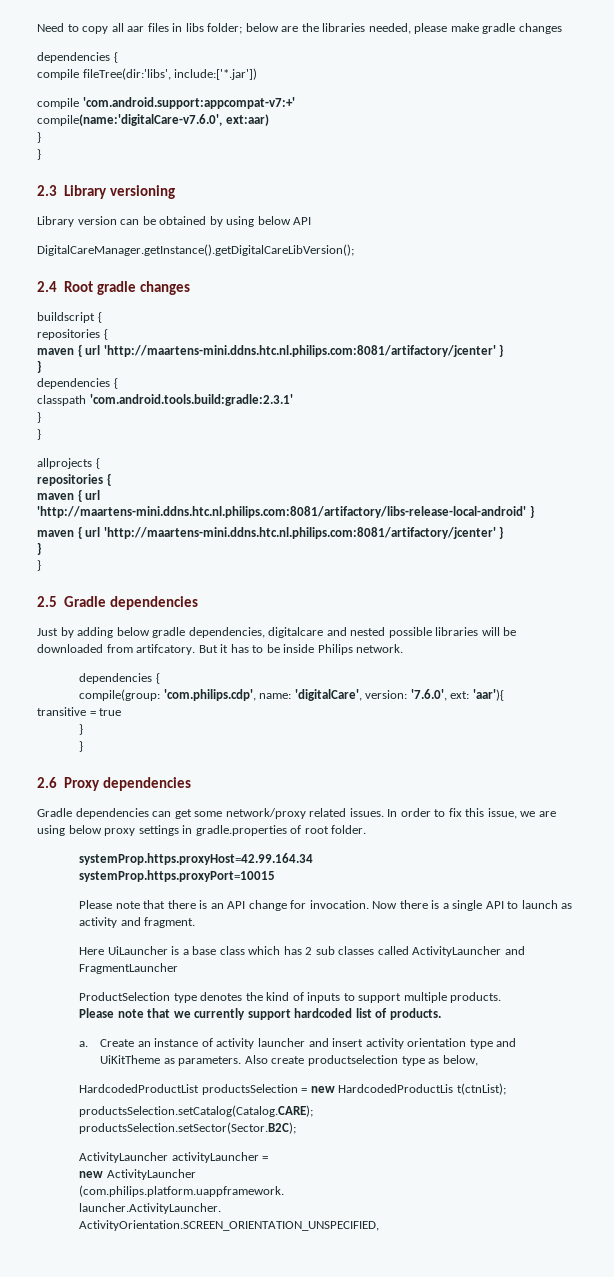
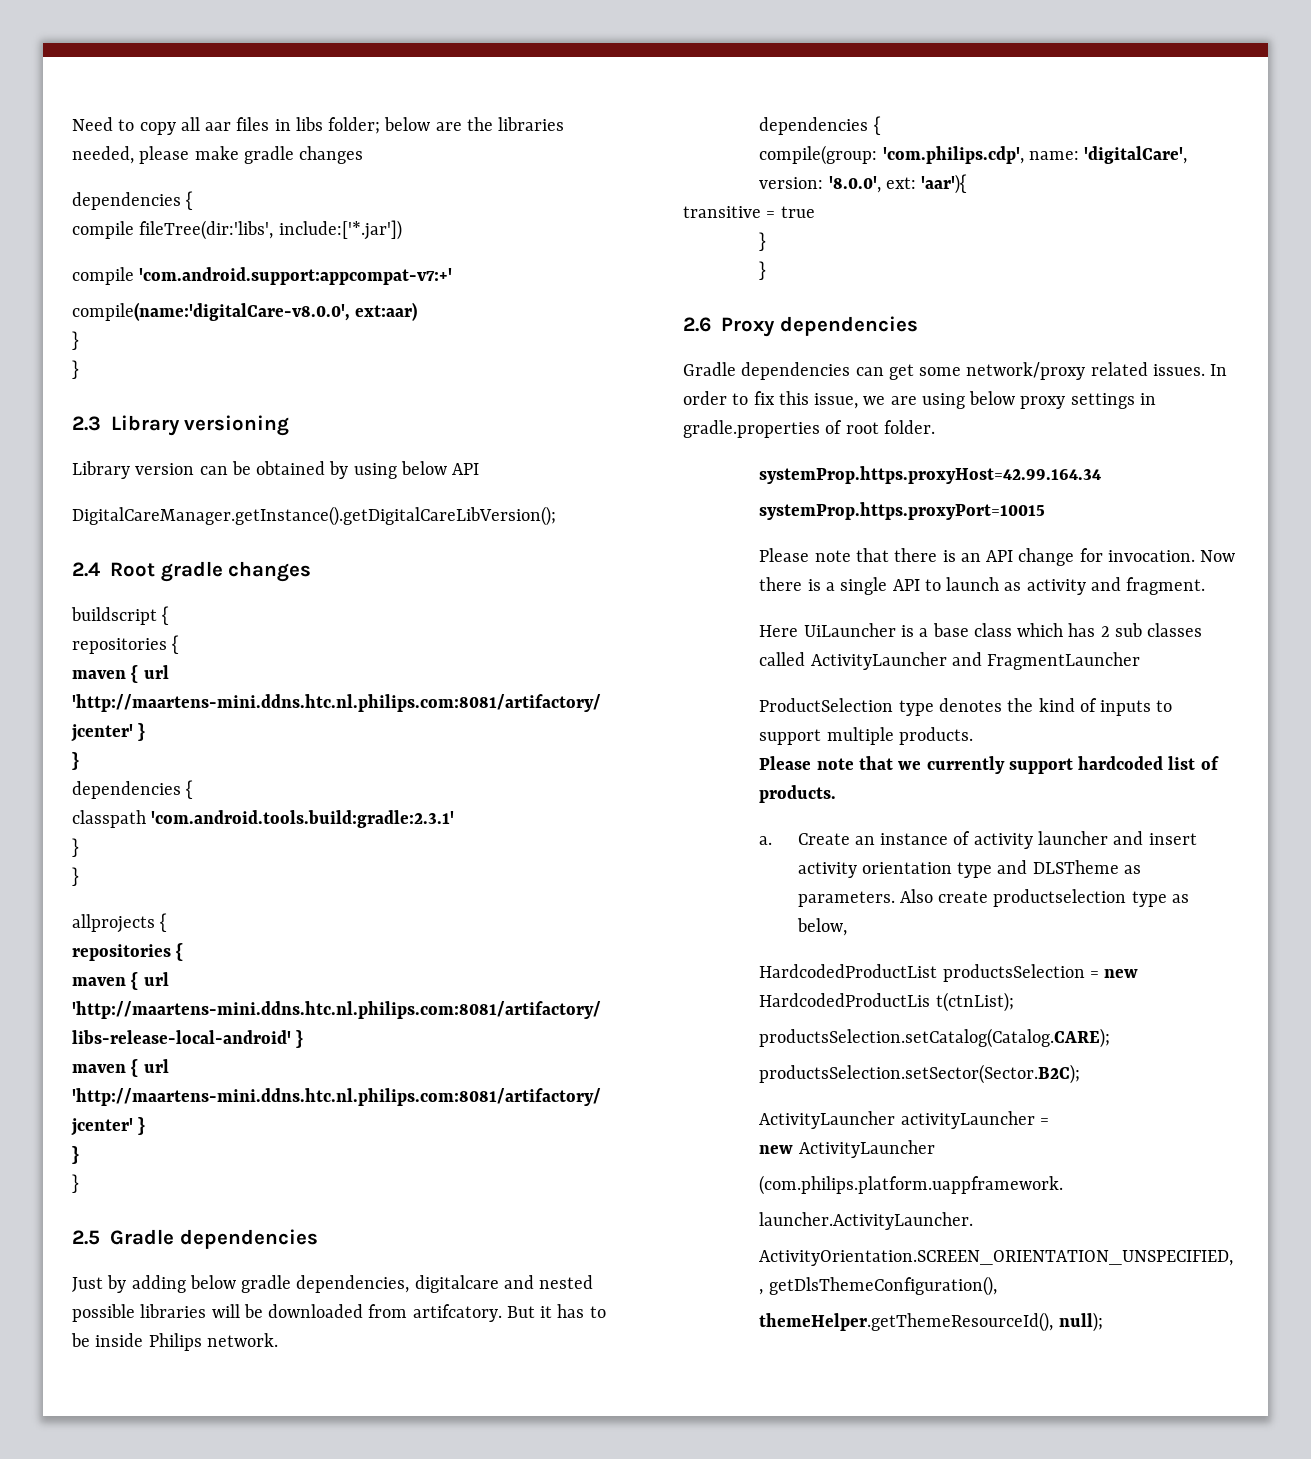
[37,114,222,126] compile(name:'digitalCare-v7.6.0', -> [72,302,350,321] compile(name:'digitalCare-v8.0.0',
[410,689,447,701] '7.6.0', -> [828,176,881,193] '8.0.0',
[100,1055,161,1064] UiKitTheme -> [1032,860,1119,874] DLSTheme
(380, 1225) none -> [759,1276,997,1296] [759,1312,1103,1332] , getDlsThemeConfiguration(), // themeHelper.getThemeResourceId(), null);

